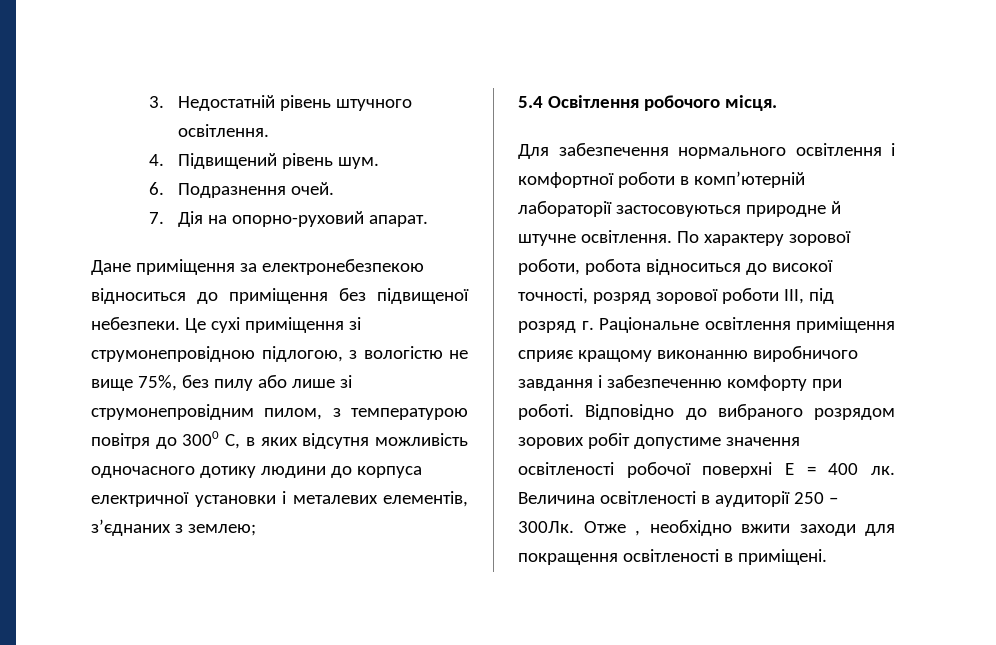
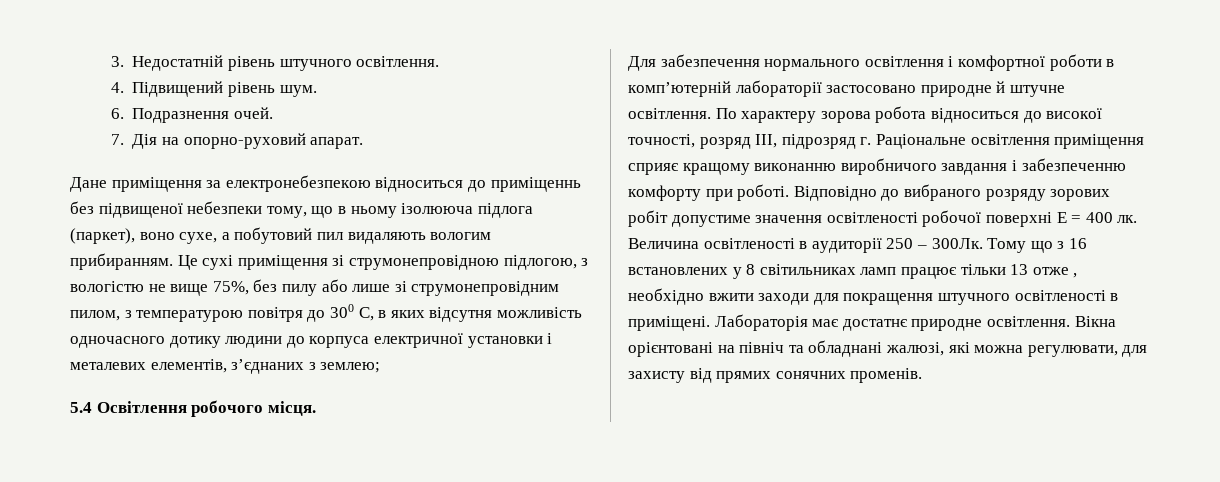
[229,288,328,304] приміщення -> [490,177,581,192] приміщеннь
[91,317,180,330] небезпеки. -> [187,201,533,218] [70,227,492,244] [70,253,173,270] небезпеки тому, що в ньому ізолююча підлога (паркет), воно сухе, а побутовий пил видаляють вологим прибиранням.
[182,431,220,446] 3000 -> [329,304,354,318] 300
[615,205,741,217] застосовуються -> [826,85,917,93] застосовано
[788,231,851,246] [518,259,580,275] зорової роботи, -> [820,111,871,123] зорова
[655,288,834,304] [518,321,576,333] зорової роботи III, під розряд -> [755,134,856,149] III, підрозряд
[814,408,895,420] розрядом -> [985,189,1046,201] розряду
[583,521,626,533] Отже -> [987,238,1087,253] [628,264,1069,279] Тому що з 16 встановлених у 8 світильниках ламп працює тільки 13 отже
(618, 559) none -> [937,293,1010,305] штучного
(827, 557) none -> [714,314,1116,331] [628,340,1148,357] [628,368,923,383] Лабораторія має достатнє природне освітлення. Вікна орієнтовані на північ та обладнані жалюзі, які можна регулювати, для захисту від прямих сонячних променів.

